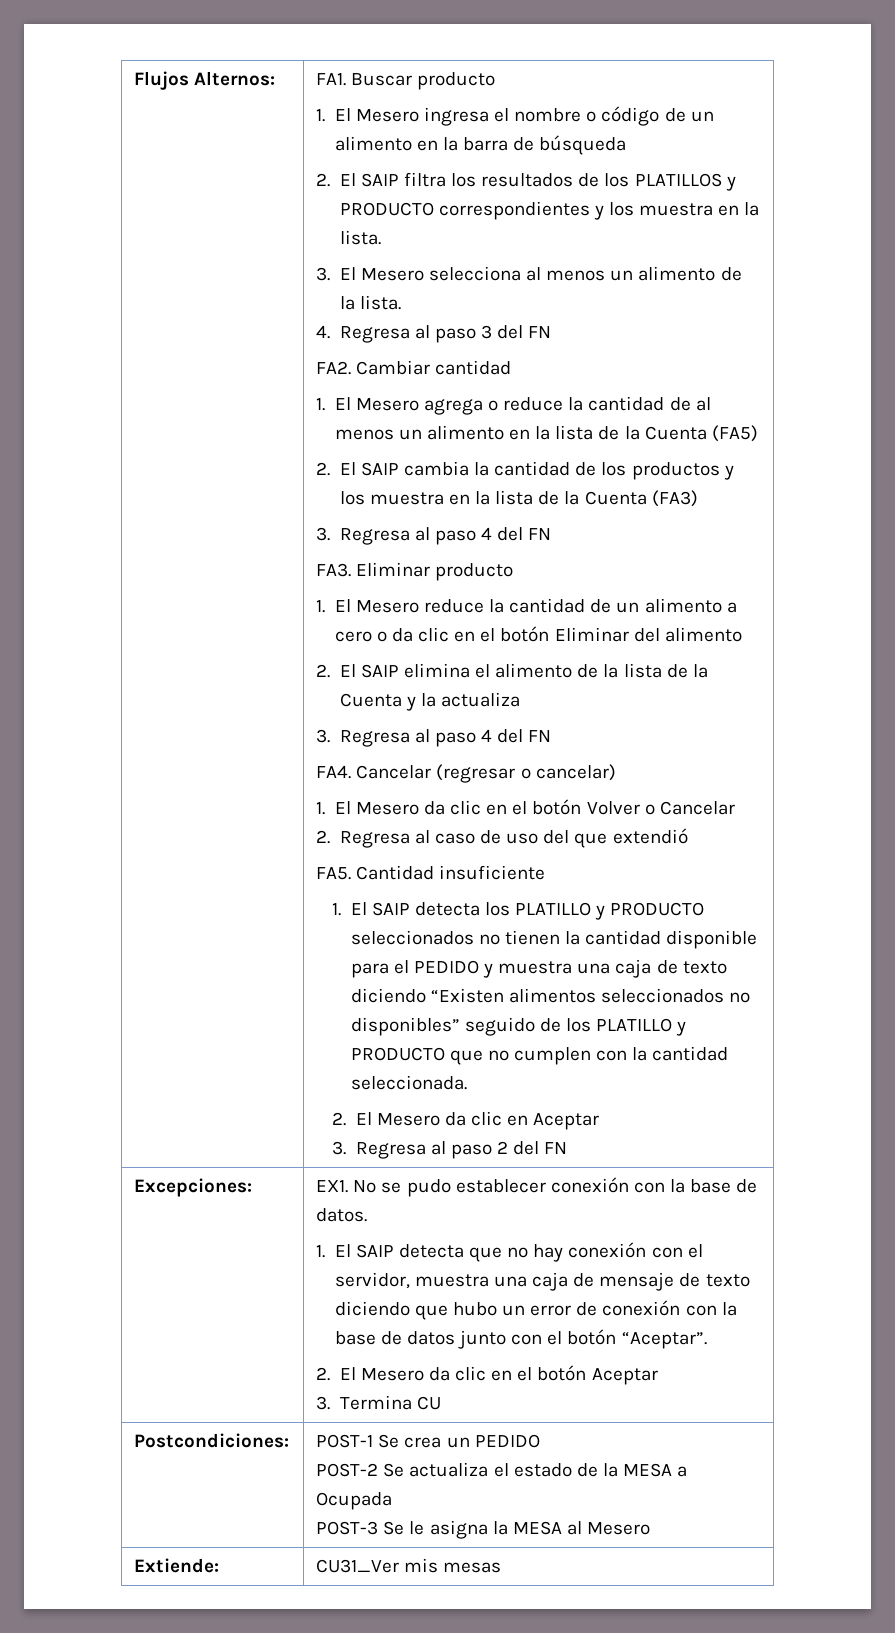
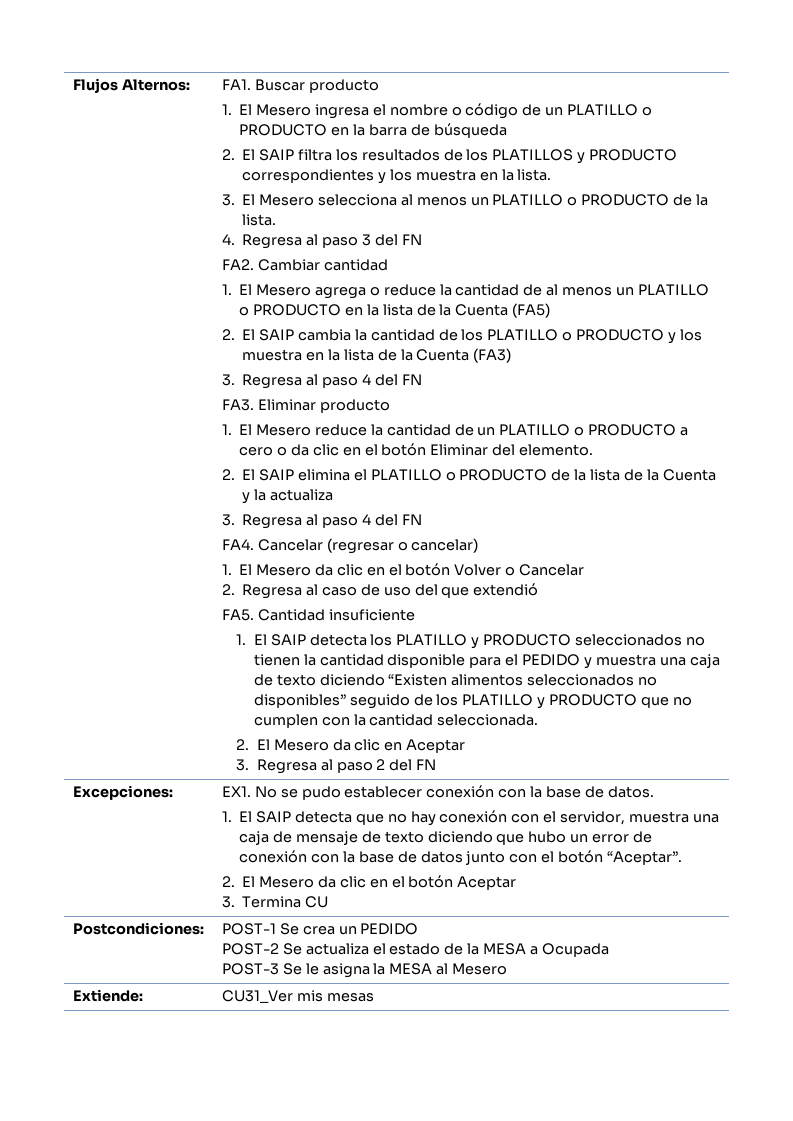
[334,136,412,151] alimento -> [567,104,653,116] [238,124,327,136] PLATILLO o PRODUCTO
[638,266,716,281] alimento -> [492,194,670,206] PLATILLO o PRODUCTO
[426,425,504,440] alimento -> [638,284,710,296] [238,304,341,316] PLATILLO o PRODUCTO
[631,462,720,480] productos -> [487,329,665,341] PLATILLO o PRODUCTO
[644,598,722,613] alimento -> [499,424,677,436] PLATILLO o PRODUCTO
[664,627,742,642] alimento -> [519,444,594,456] elemento.
[495,663,573,678] alimento -> [370,469,548,481] PLATILLO o PRODUCTO

